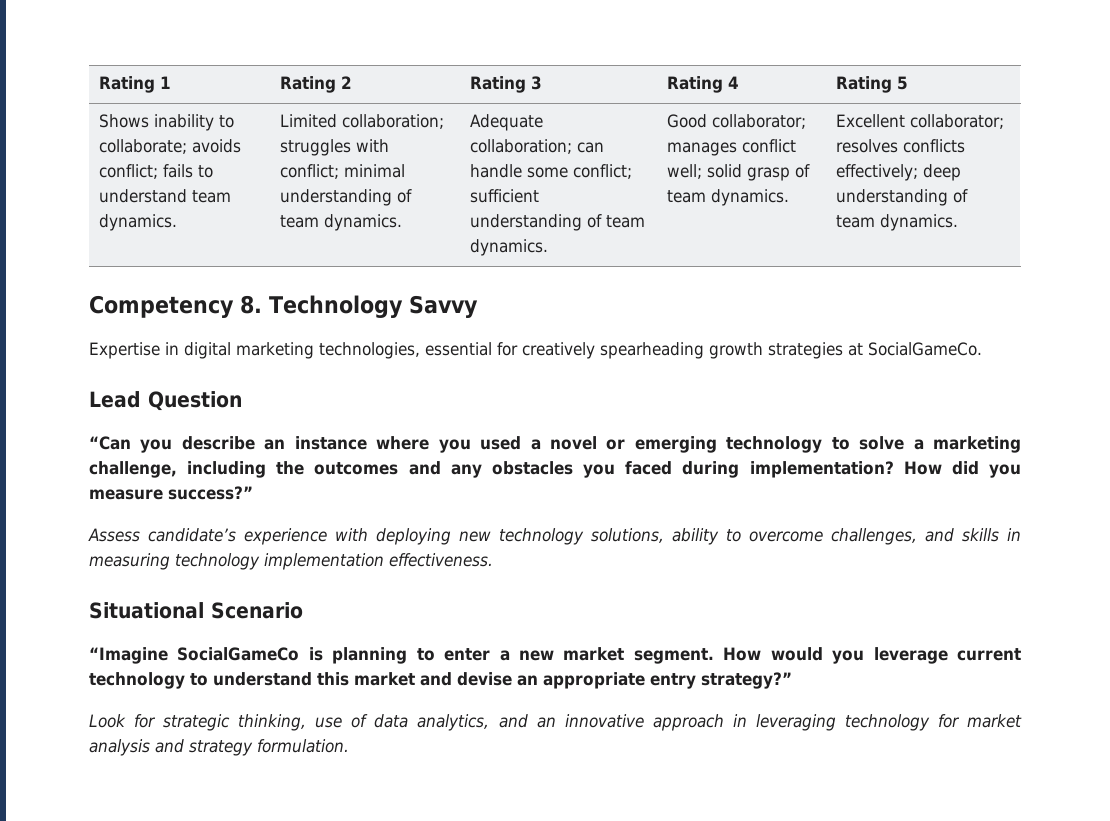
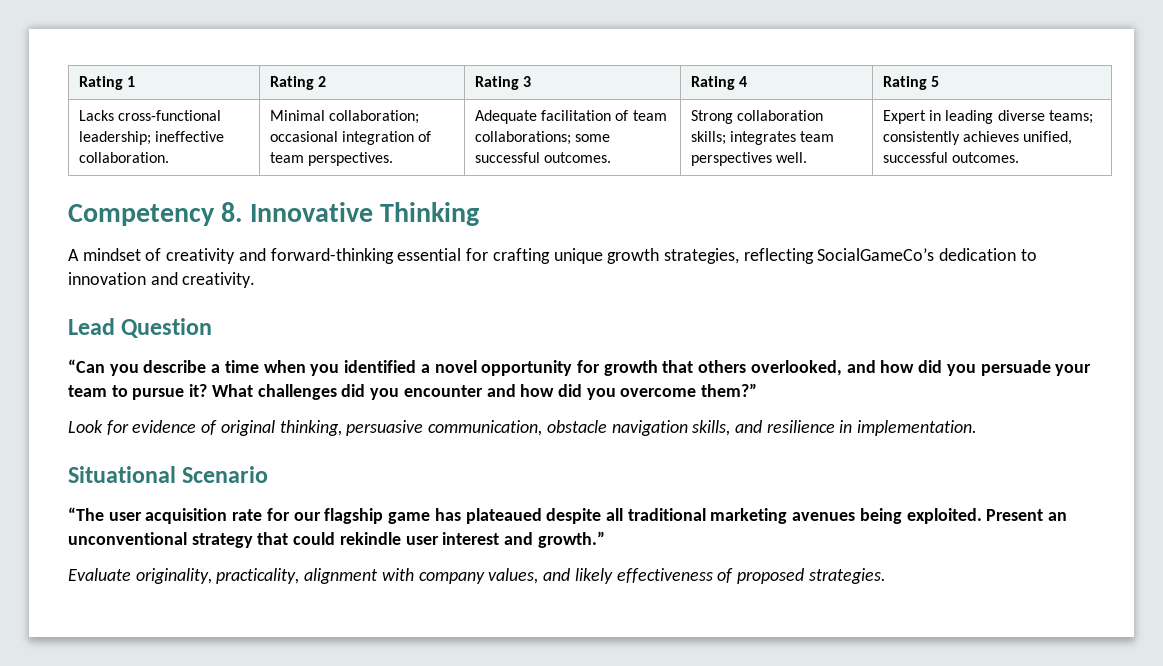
[99,114,235,131] [99,139,242,154] [99,164,214,179] [99,189,232,203] [99,214,178,231] [280,114,445,129] [280,139,390,156] [280,164,406,179] [280,189,413,206] [280,214,403,231] Shows inability to collaborate; avoids conflict; fails to understand team dynamics. | Limited collaboration; struggles with conflict; minimal understanding of team dynamics. -> [78,110,222,121] [78,131,225,145] [78,152,169,163] [269,110,420,124] [269,131,432,145] [269,152,394,166] Lacks cross-functional leadership; ineffective collaboration. | Minimal collaboration; occasional integration of team perspectives.
[470,139,605,154] [470,164,633,179] [470,189,540,203] [470,214,646,231] [470,239,549,256] [667,114,807,129] [667,139,797,156] [667,164,811,181] [667,189,790,206] [836,114,1005,129] [836,139,966,153] [836,164,962,181] [836,189,969,206] [836,214,959,231] [89,295,478,318] [89,342,982,359] collaboration; can handle some conflict; sufficient understanding of team dynamics. | Good collaborator; manages conflict well; solid grasp of team dynamics. | Excellent collaborator; resolves conflicts effectively; deep understanding of team dynamics. // Competency 8. Technology Savvy // Expertise in digital marketing technologies, essential for creatively spearheading growth strategies at SocialGameCo. -> [541,110,667,121] [474,131,611,145] [474,152,612,163] [690,110,824,124] [690,131,835,145] [690,152,808,166] [882,110,1094,124] [882,131,1073,145] [882,152,1020,163] [68,202,480,226] [68,248,1037,264] [68,272,256,288] facilitation of team collaborations; some successful outcomes. | Strong collaboration skills; integrates team perspectives well. | Expert in leading diverse teams; consistently achieves unified, successful outcomes. // Competency 8. Innovative Thinking // A mindset of creativity and forward-thinking essential for crafting unique growth strategies, reflecting SocialGameCo’s dedication to innovation and creativity.
[264,436,1021,453] [89,461,1022,478] [89,486,253,500] [88,528,1021,545] [89,553,493,570] [89,602,303,619] [89,647,1022,664] [89,672,792,689] [89,714,1022,731] [89,739,349,756] an instance where you used a novel or emerging technology to solve a marketing challenge, including the outcomes and any obstacles you faced during implementation? How did you measure success?” // Assess candidate’s experience with deploying new technology solutions, ability to overcome challenges, and skills in measuring technology implementation effectiveness. // Situational Scenario // “Imagine SocialGameCo is planning to enter a new market segment. How would you leverage current technology to understand this market and devise an appropriate entry strategy?” // Look for strategic thinking, use of data analytics, and an innovative approach in leveraging technology for market analysis and strategy formulation. -> [211,360,1092,376] [68,383,758,400] [68,420,978,436] [68,466,269,483] [68,507,1068,524] [68,531,605,548] [68,568,886,584] a time when you identified a novel opportunity for growth that others overlooked, and how did you persuade your team to pursue it? What challenges did you encounter and how did you overcome them?” // Look for evidence of original thinking, persuasive communication, obstacle navigation skills, and resilience in implementation. // Situational Scenario // “The user acquisition rate for our flagship game has plateaued despite all traditional marketing avenues being exploited. Present an unconventional strategy that could rekindle user interest and growth.” // Evaluate originality, practicality, alignment with company values, and likely effectiveness of proposed strategies.

